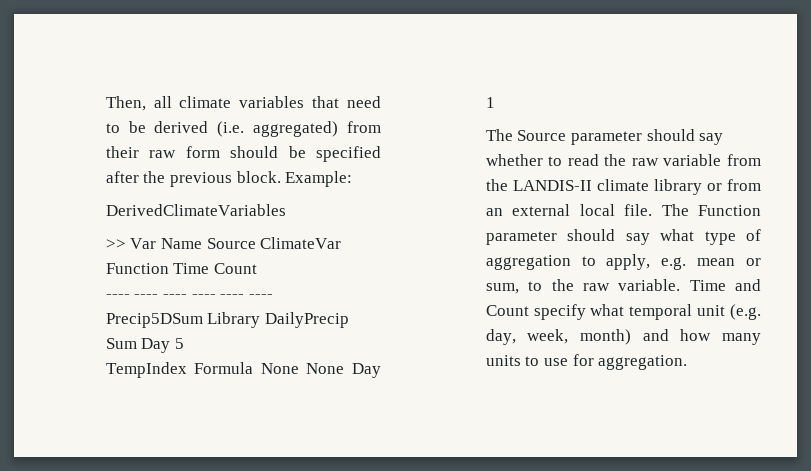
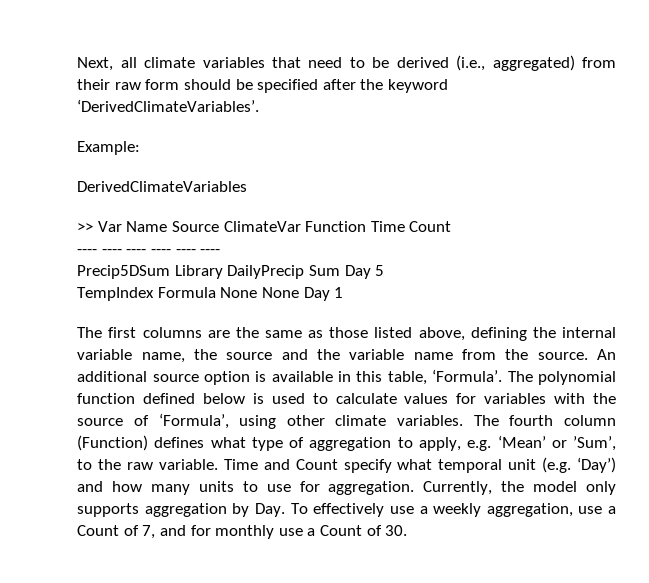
[105,96,146,111] Then, -> [77,57,114,71] Next,
[217,121,245,137] (i.e. -> [456,55,486,71] (i.e.,
[169,171,281,187] previous block. -> [387,79,448,93] [77,99,260,112] keyword ‘DerivedClimateVariables’. //
[517,129,724,145] [485,154,761,166] [485,179,761,195] [485,204,761,216] [485,229,650,245] Source parameter should say whether to read the raw variable from the LANDIS-II climate library or from an external local file. The Function parameter should say -> [108,327,617,341] [77,349,616,363] [77,369,617,385] [77,393,616,404] [77,413,616,429] [77,435,205,451] first columns are the same as those listed above, defining the internal variable name, the source and the variable name from the source. An additional source option is available in this table, ‘Formula’. The polynomial function defined below is used to calculate values for variables with the source of ‘Formula’, using other climate variables. The fourth column (Function) defines
[697,258,761,266] [485,283,519,294] mean or sum, -> [497,435,616,451] ‘Mean’ or ’Sum’,
[485,329,632,345] day, week, month) -> [577,457,617,473] ‘Day’)
(688, 362) none -> [423,481,616,495] [77,503,617,517] [77,525,408,539] Currently, the model only supports aggregation by Day. To effectively use a weekly aggregation, use a Count of 7, and for monthly use a Count of 30.

